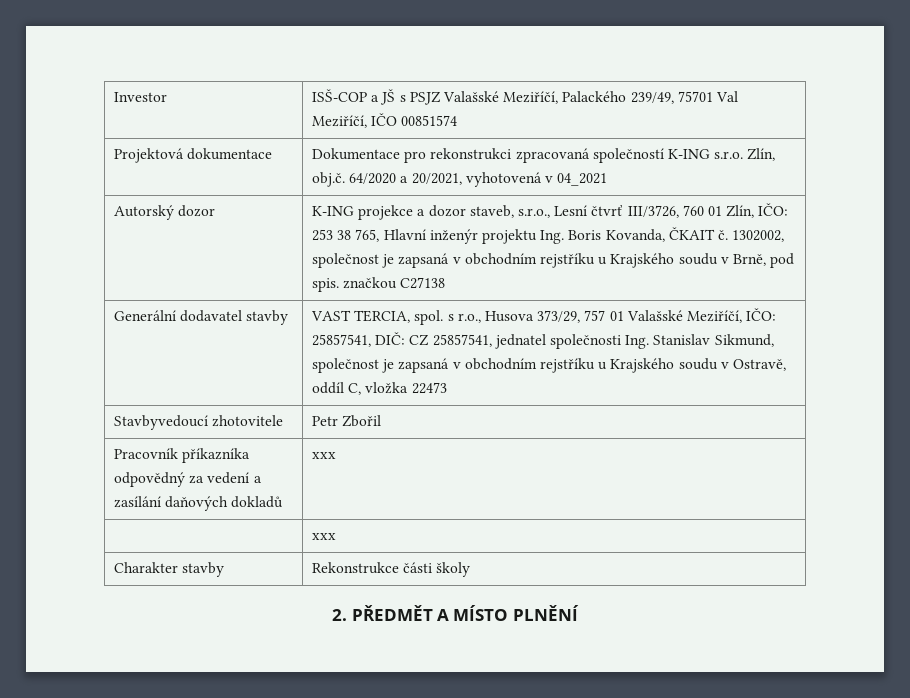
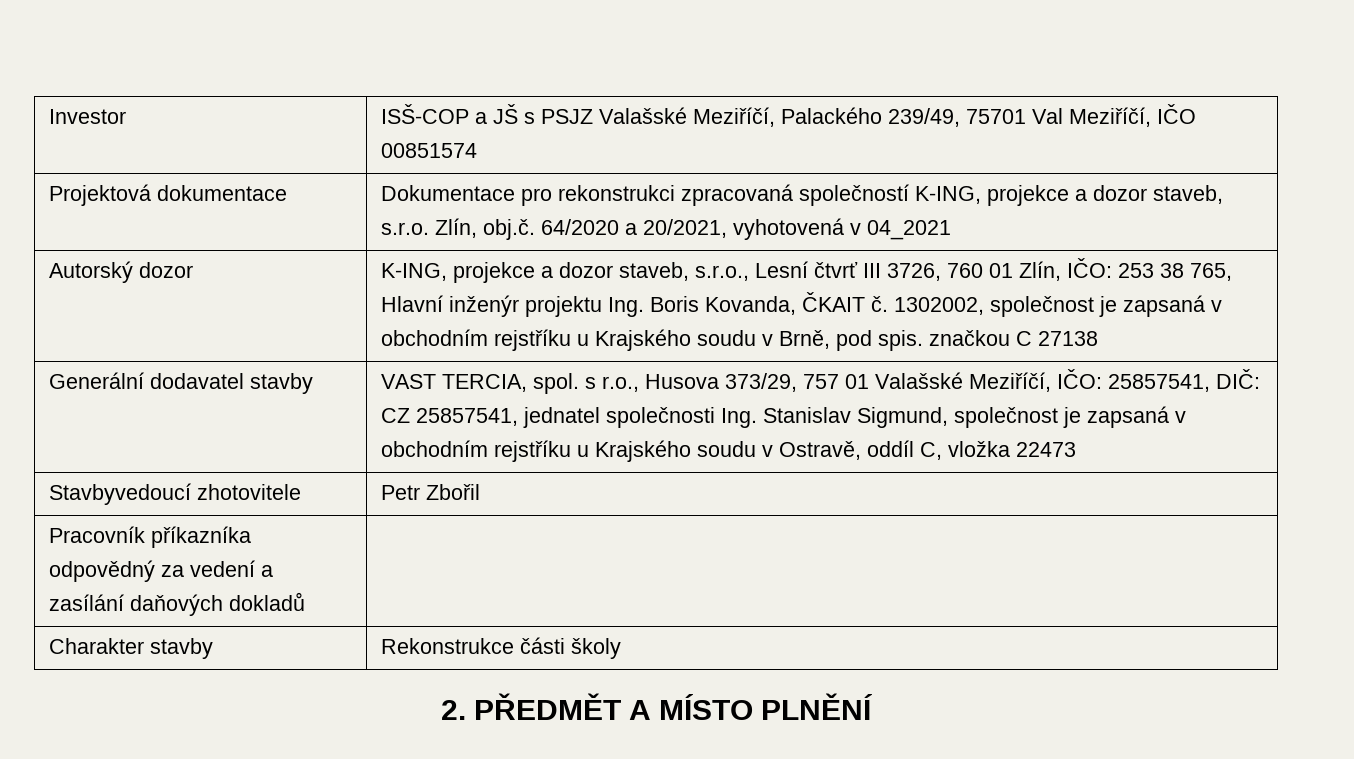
[667,149,710,159] K-ING -> [914,185,1223,206] K-ING, projekce a dozor staveb,
[312,206,355,216] K-ING -> [380,263,447,281] K-ING,
[627,205,679,218] III/3726, -> [862,263,941,281] III 3726,
[400,277,446,289] C27138 -> [1015,331,1098,346] C 27138
[714,334,774,347] Sikmund, -> [856,407,948,428] Sigmund,
[312,452,337,459] [312,533,337,540] xxx // | xxx -> (305, 601) none

